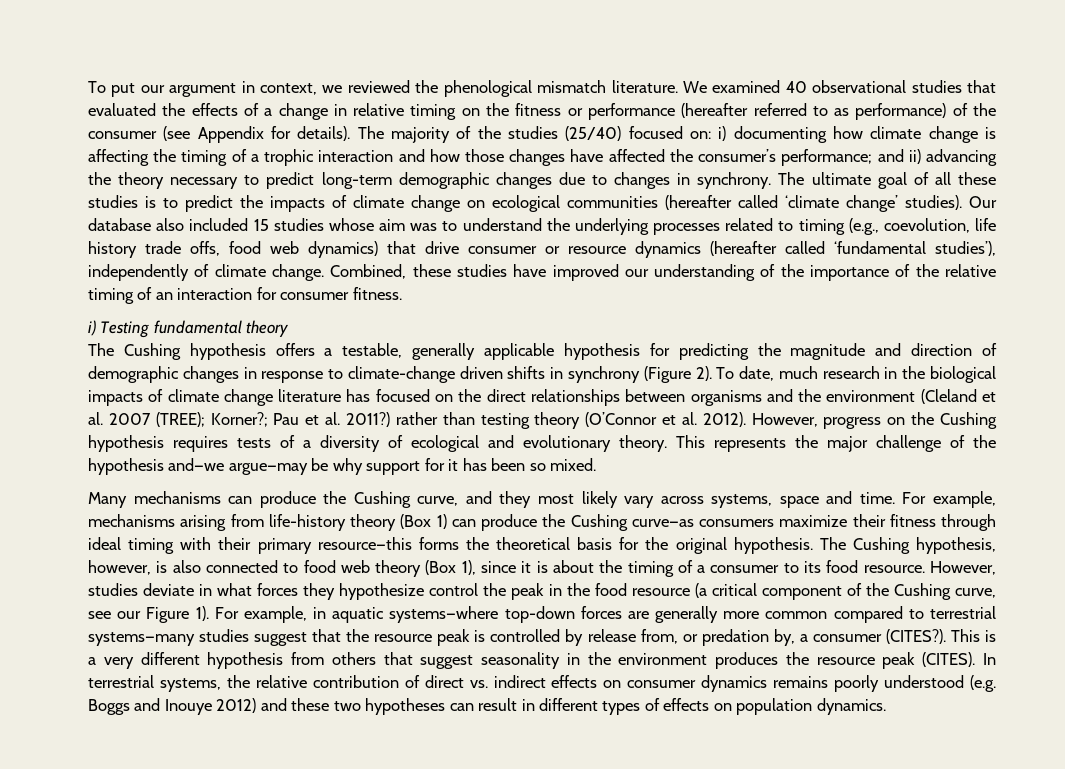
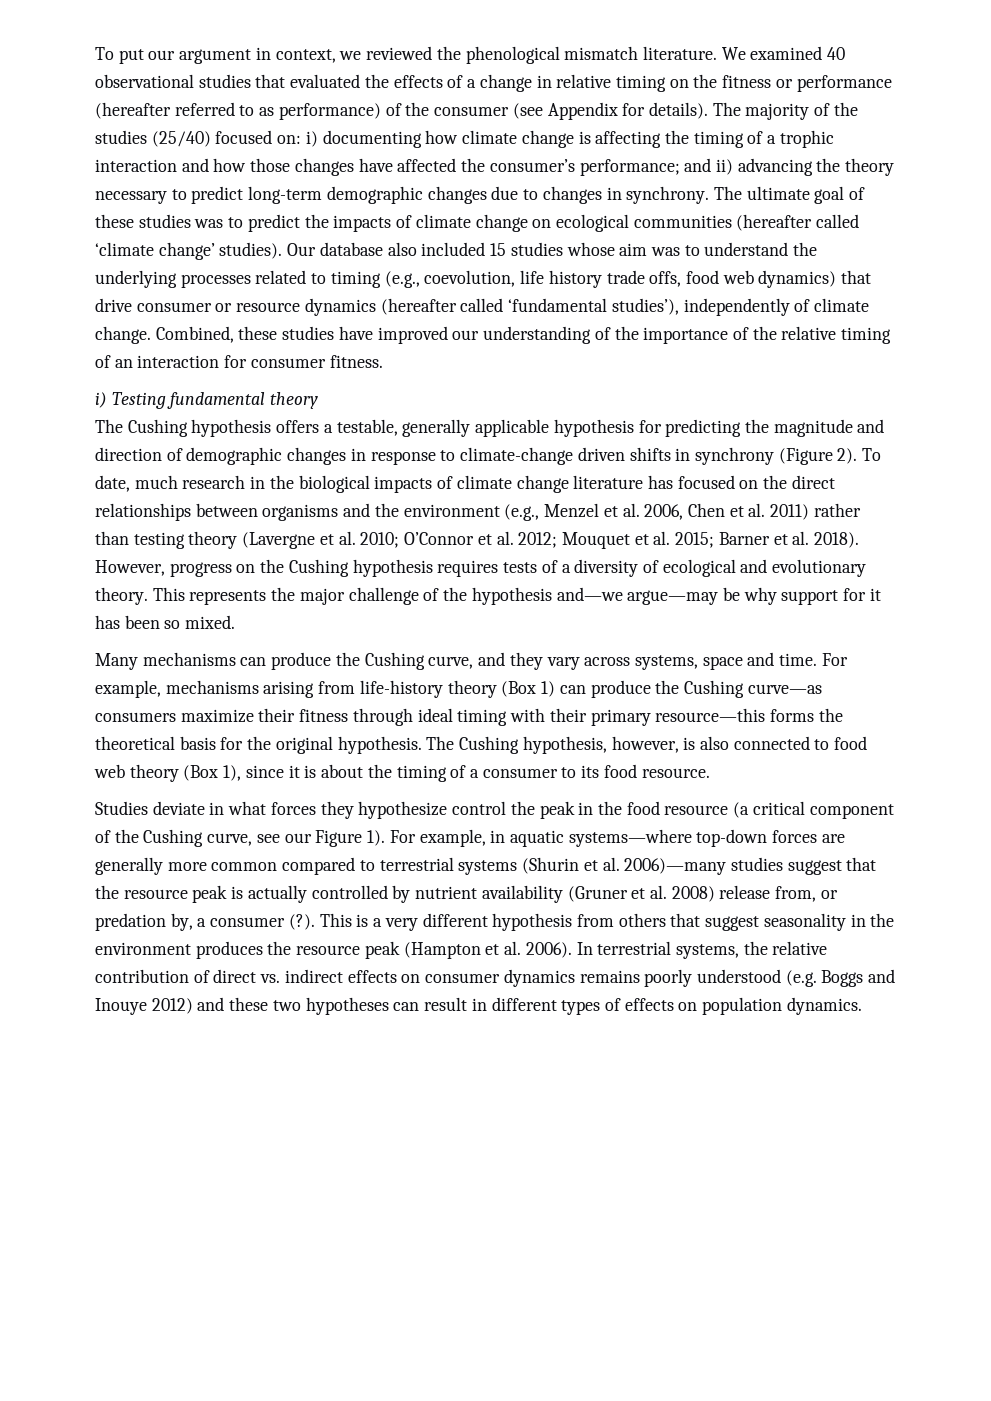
[934,172,996,185] [88,195,157,208] all these studies is -> [95,214,224,228] these studies was
[920,389,996,404] [88,412,390,427] (Cleland et al. 2007 (TREE); Korner?; Pau et al. 2011?) -> [504,503,810,521] (e.g., Menzel et al. 2006, Chen et al. 2011)
[585,412,746,427] (O’Connor et al. 2012). -> [242,531,860,549] (Lavergne et al. 2010; O’Connor et al. 2012; Mouquet et al. 2015; Barner et al. 2018).
[538,491,618,508] most likely -> (543, 661) none
[930,561,997,575] [88,583,138,596] However, studies -> [95,801,148,815] // Studies
[88,632,195,646] systems—many -> [458,857,727,875] systems (Shurin et al. 2006)—many
(486, 636) none -> [247,885,307,903] actually
(584, 637) none -> [415,885,715,903] nutrient availability (Gruner et al. 2008)
[885,629,946,644] (CITES?). -> [288,914,315,930] (?).
[922,652,976,667] (CITES). -> [403,941,572,959] (Hampton et al. 2006).

